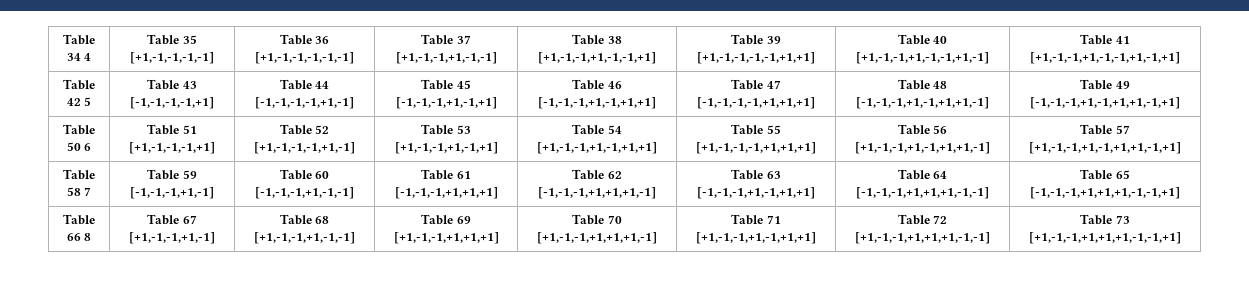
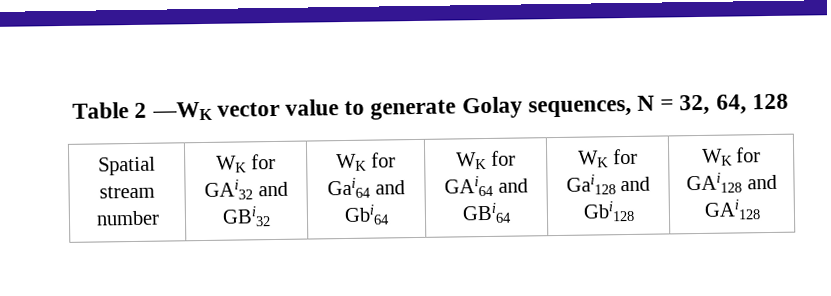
[63,34,95,45] [66,53,92,61] [147,34,197,45] [130,52,214,64] [279,34,330,45] [255,52,354,64] [421,34,471,45] [395,52,497,64] [572,34,622,45] [538,52,656,64] [731,34,781,45] [696,52,815,64] [897,34,948,45] [855,52,989,64] [1080,34,1130,45] [1030,52,1180,64] [63,79,95,90] [66,97,92,106] [147,79,197,90] [130,97,214,109] [279,79,330,90] [255,97,354,109] [421,79,471,90] [395,97,497,109] [572,79,622,90] [538,97,656,109] [731,79,781,90] [696,97,815,109] [897,79,948,90] [855,97,989,109] [1080,79,1130,90] [1030,97,1180,109] [63,124,95,135] [66,142,92,151] [147,124,197,135] [129,142,215,154] [279,124,330,135] [254,142,355,154] [421,124,471,135] [394,142,498,154] [572,124,622,135] [537,142,657,154] [731,124,781,135] [695,142,816,154] [897,124,948,135] [854,142,990,154] [1080,124,1130,135] [1029,142,1181,154] [63,169,95,180] [66,187,92,196] [147,169,197,180] [130,187,214,199] [279,169,330,180] [255,187,354,199] [421,169,471,180] [394,187,498,199] [572,169,622,180] [538,187,656,199] [731,169,781,180] [696,187,815,199] [897,169,948,180] [855,187,989,199] [1080,169,1130,180] [1030,187,1180,199] [63,214,95,225] [66,233,92,241] [147,214,197,225] [129,232,215,244] [279,214,330,225] [254,232,355,244] [421,214,471,225] [393,232,499,244] [572,214,622,225] [537,232,657,244] [731,214,781,225] [695,232,816,244] [897,214,948,225] [854,232,990,244] [1080,214,1130,225] [1029,232,1181,244] Table 34 4 | Table 35 [+1,-1,-1,-1,-1] | Table 36 [+1,-1,-1,-1,-1,-1] | Table 37 [+1,-1,-1,+1,-1,-1] | Table 38 [+1,-1,-1,+1,-1,-1,+1] | Table 39 [+1,-1,-1,-1,-1,+1,+1] | Table 40 [+1,-1,-1,+1,-1,-1,+1,-1] | Table 41 [+1,-1,-1,+1,-1,-1,+1,-1,+1] // Table 42 5 | Table 43 [-1,-1,-1,-1,+1] | Table 44 [-1,-1,-1,-1,+1,-1] | Table 45 [-1,-1,-1,+1,-1,+1] | Table 46 [-1,-1,-1,+1,-1,+1,+1] | Table 47 [-1,-1,-1,-1,+1,+1,+1] | Table 48 [-1,-1,-1,+1,-1,+1,+1,-1] | Table 49 [-1,-1,-1,+1,-1,+1,+1,-1,+1] // Table 50 6 | Table 51 [+1,-1,-1,-1,+1] | Table 52 [+1,-1,-1,-1,+1,-1] | Table 53 [+1,-1,-1,+1,-1,+1] | Table 54 [+1,-1,-1,+1,-1,+1,+1] | Table 55 [+1,-1,-1,-1,+1,+1,+1] | Table 56 [+1,-1,-1,+1,-1,+1,+1,-1] | Table 57 [+1,-1,-1,+1,-1,+1,+1,-1,+1] // Table 58 7 | Table 59 [-1,-1,-1,+1,-1] | Table 60 [-1,-1,-1,+1,-1,-1] | Table 61 [-1,-1,-1,+1,+1,+1] | Table 62 [-1,-1,-1,+1,+1,+1,-1] | Table 63 [-1,-1,-1,+1,-1,+1,+1] | Table 64 [-1,-1,-1,+1,+1,+1,-1,-1] | Table 65 [-1,-1,-1,+1,+1,+1,-1,-1,+1] // Table 66 8 | Table 67 [+1,-1,-1,+1,-1] | Table 68 [+1,-1,-1,+1,-1,-1] | Table 69 [+1,-1,-1,+1,+1,+1] | Table 70 [+1,-1,-1,+1,+1,+1,-1] | Table 71 [+1,-1,-1,+1,-1,+1,+1] | Table 72 [+1,-1,-1,+1,+1,+1,-1,-1] | Table 73 [+1,-1,-1,+1,+1,+1,-1,-1,+1] -> [72,93,789,121] [98,156,156,176] [99,185,155,199] [95,210,160,226] [216,153,276,173] [204,179,288,200] [222,206,271,227] [336,152,396,172] [327,177,405,199] [343,204,390,226] [456,150,516,170] [444,175,528,197] [461,202,512,224] [578,148,638,168] [565,174,651,195] [582,200,635,222] [701,147,762,166] [686,172,777,194] [703,199,761,220] Table 2 —WK vector value to generate Golay sequences, N = 32, 64, 128 // Spatial stream number | WK for GAi32 and GBi32 | WK for Gai64 and Gbi64 | WK for GAi64 and GBi64 | WK for Gai128 and Gbi128 | WK for GAi128 and GAi128

